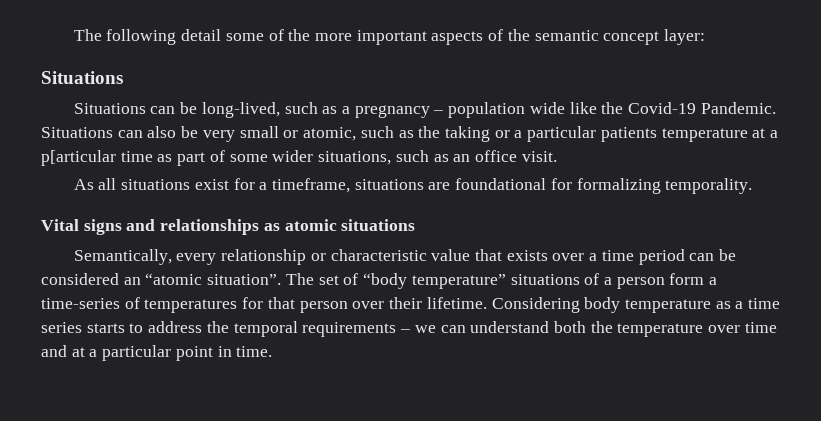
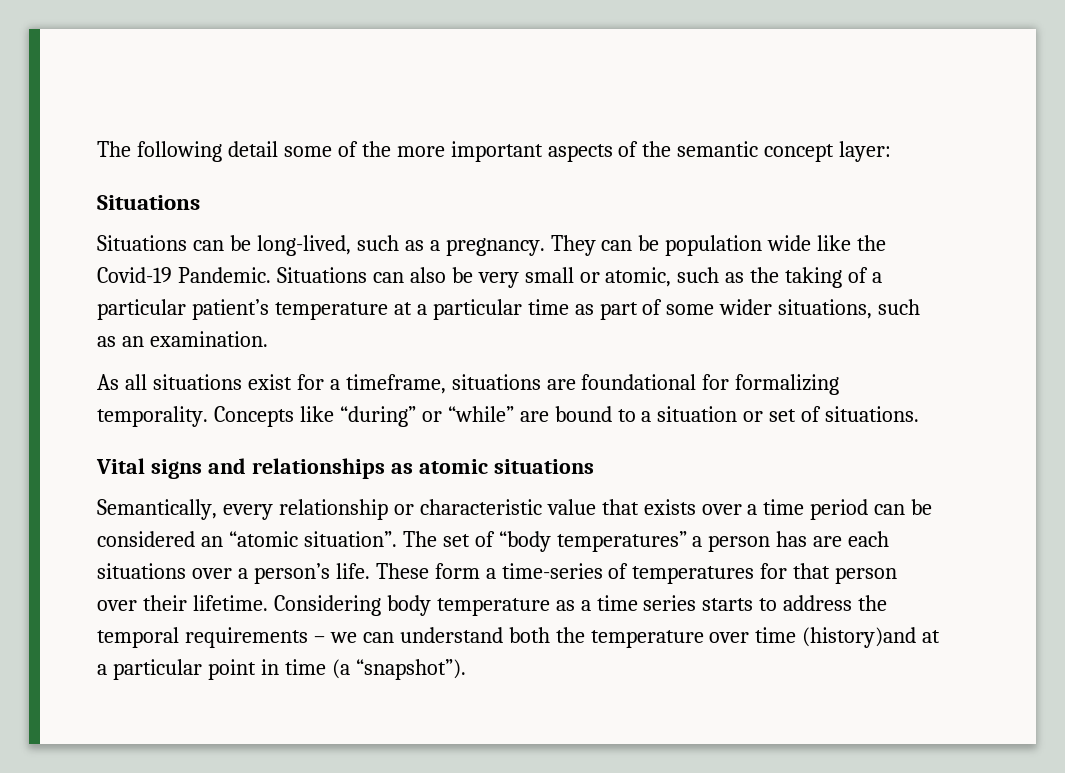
[354,105,444,118] pregnancy – -> [445,235,660,256] pregnancy. They can be
[494,126,657,142] or a particular patients -> [848,267,883,283] [97,299,269,320] of a particular patient’s
[41,150,116,166] p[articular -> [432,299,522,320] particular
[474,150,557,162] office visit. -> [149,331,268,347] examination.
(753, 186) none -> [213,406,920,427] Concepts like “during” or “while” are bound to a situation or set of situations.
[411,273,665,289] temperature” situations of a person -> [556,531,890,552] [97,563,429,584] temperatures” a person has are each situations over a person’s life. These
[41,345,67,357] and -> [802,627,917,648] (history)and
[236,346,273,357] time. -> [284,659,466,680] time (a “snapshot”).

